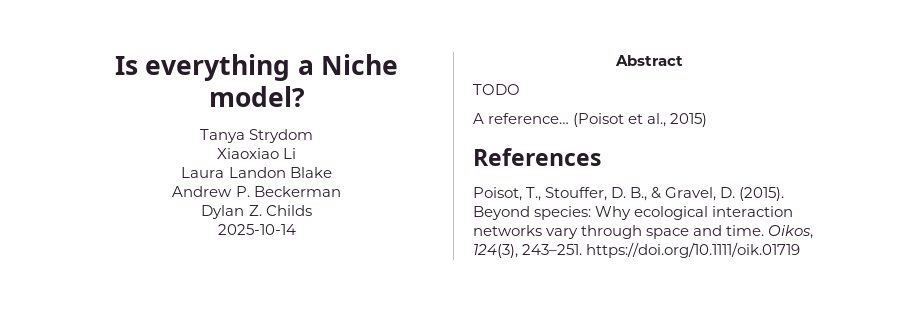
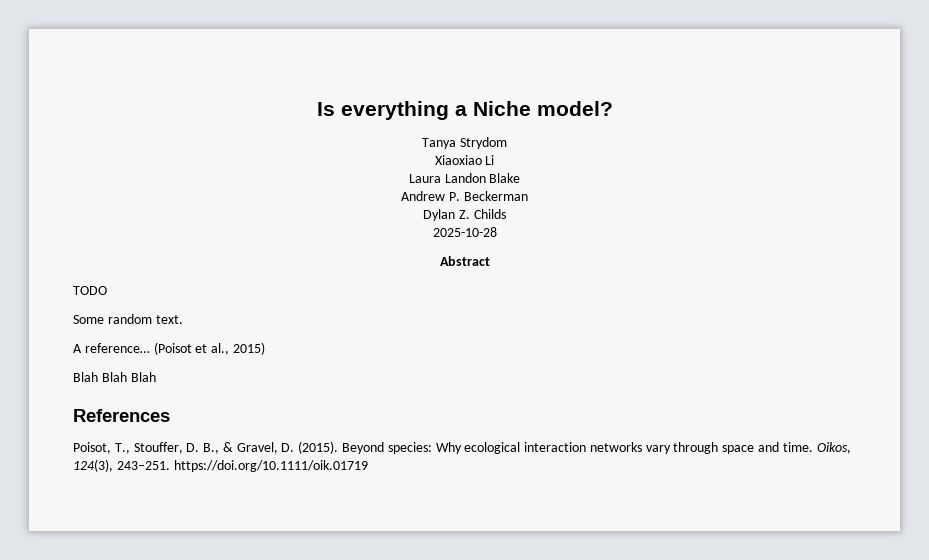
[217,224,296,235] 2025-10-14 -> [432,227,497,237] 2025-10-28
(520, 89) none -> [73,314,183,324] // Some random text.
(708, 120) none -> [73,372,156,382] // Blah Blah Blah

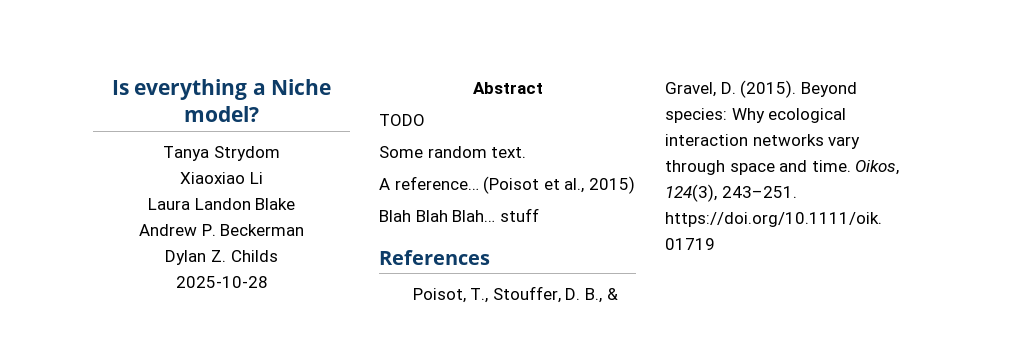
[130,372,156,382] Blah -> [452,208,539,222] Blah… stuff

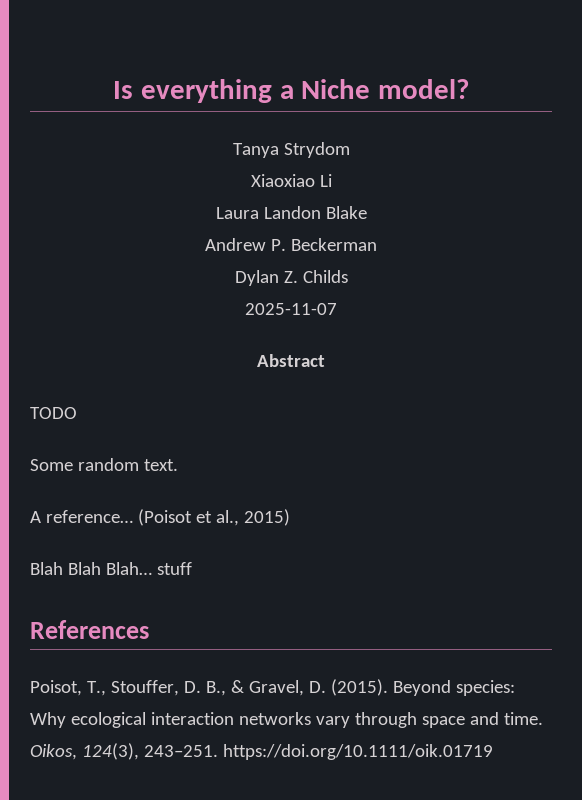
[175,276,268,288] 2025-10-28 -> [245,303,337,315] 2025-11-07

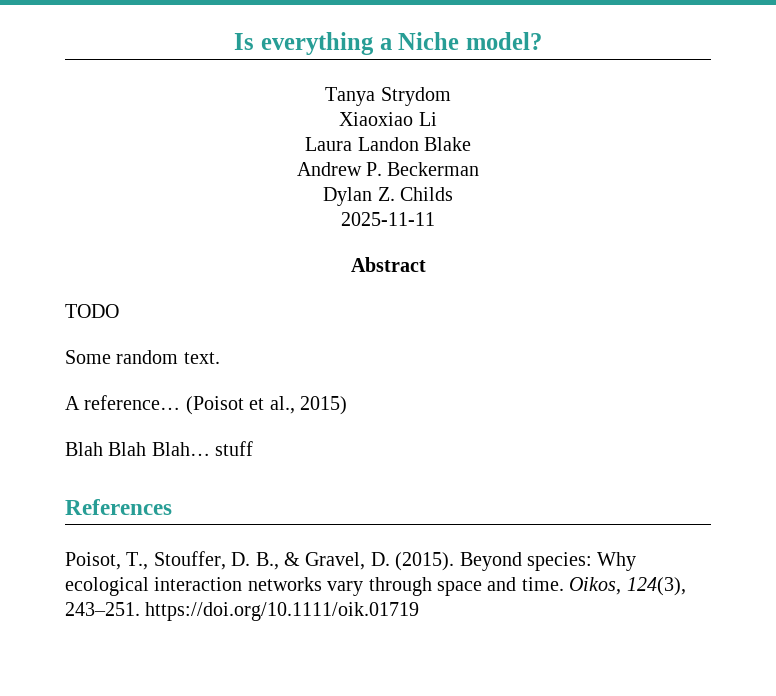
[245,303,337,315] 2025-11-07 -> [341,212,435,226] 2025-11-11

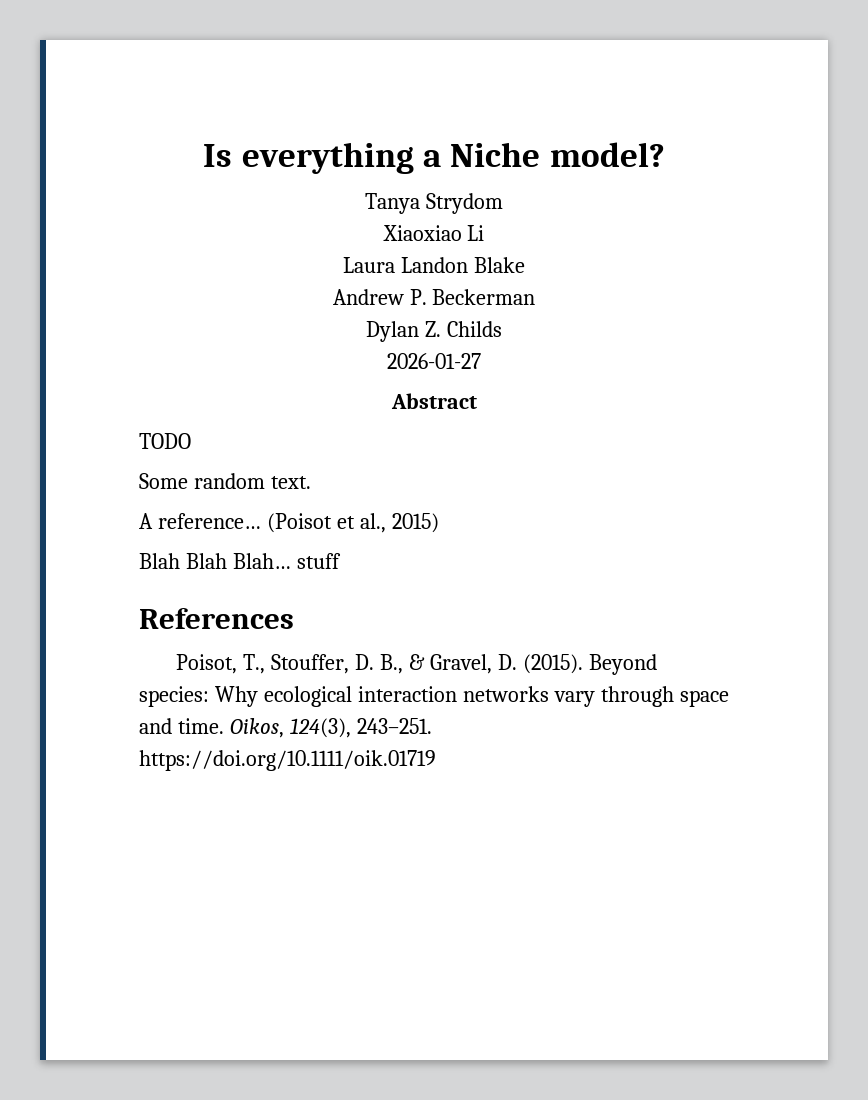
[341,212,435,226] 2025-11-11 -> [387,353,481,369] 2026-01-27

